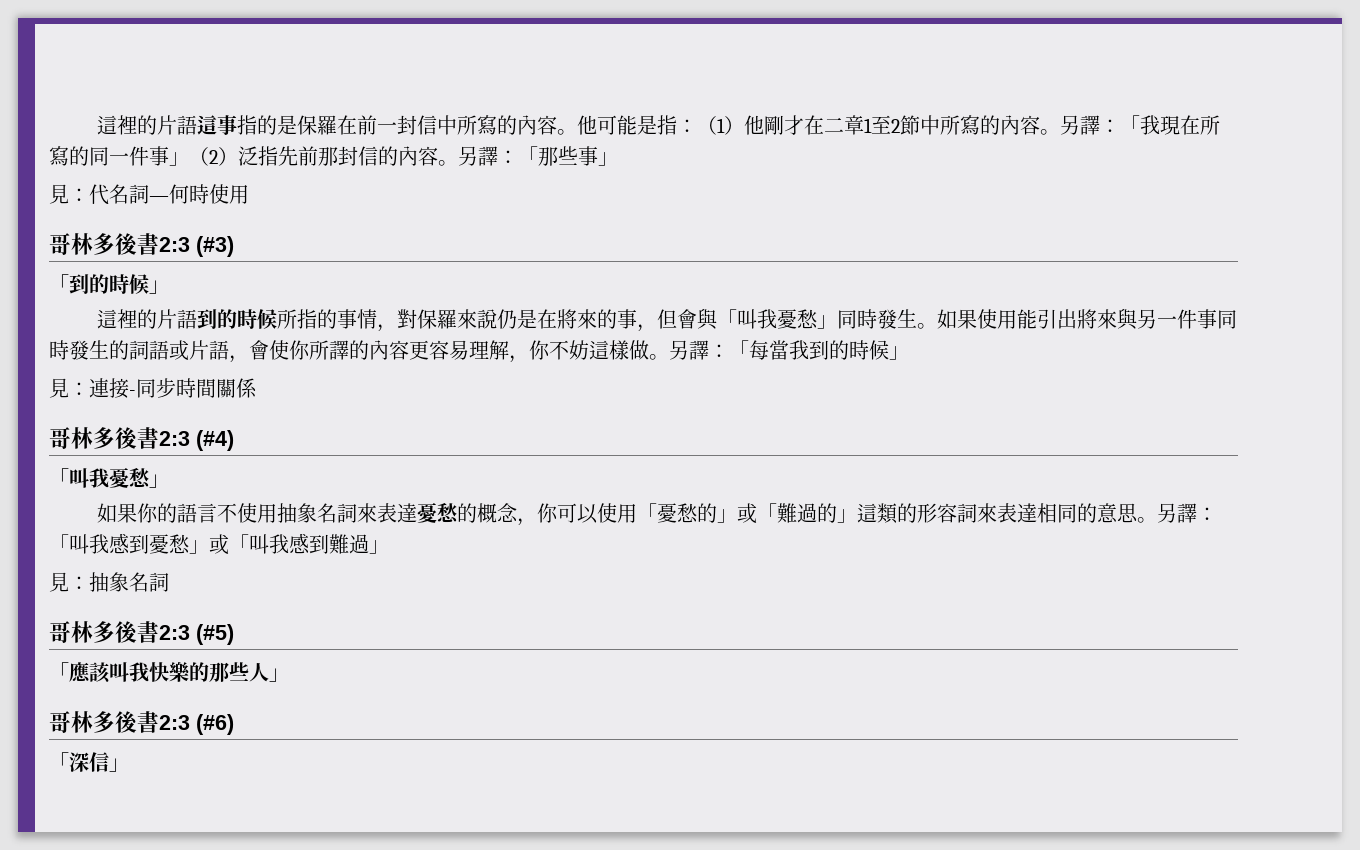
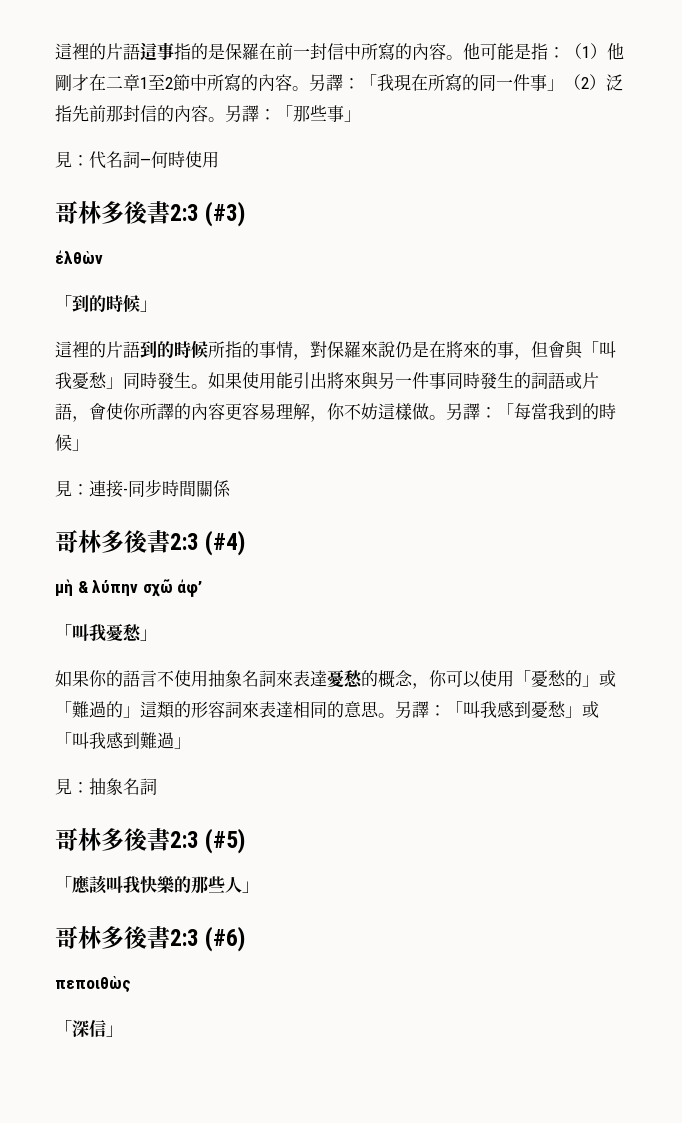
(234, 246) none -> [55,250,103,264] // ἐλθὼν
(234, 440) none -> [55,579,203,597] // μὴ & λύπην σχῶ ἀφ’
(234, 724) none -> [55,976,131,993] // πεποιθὼς

